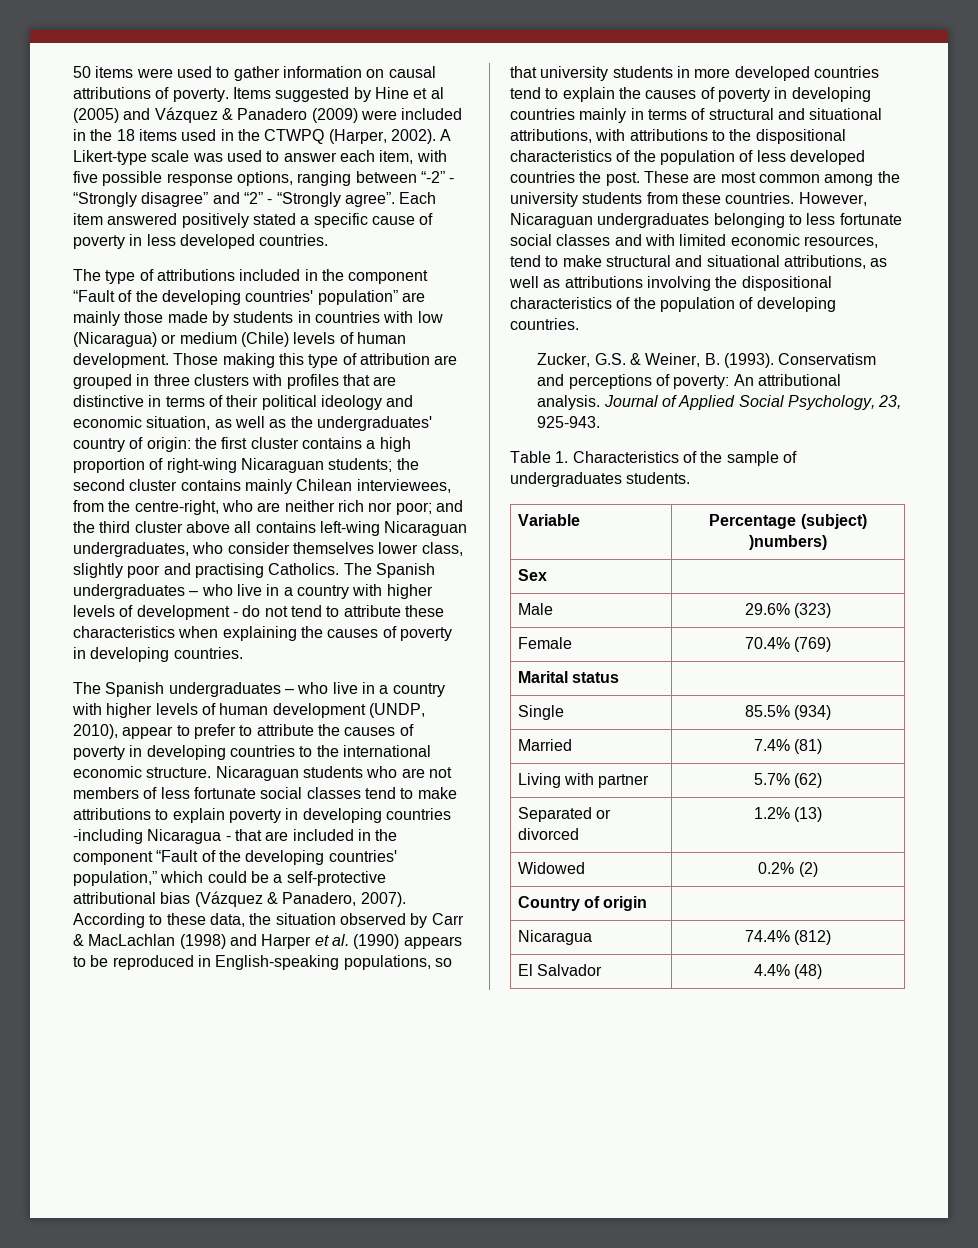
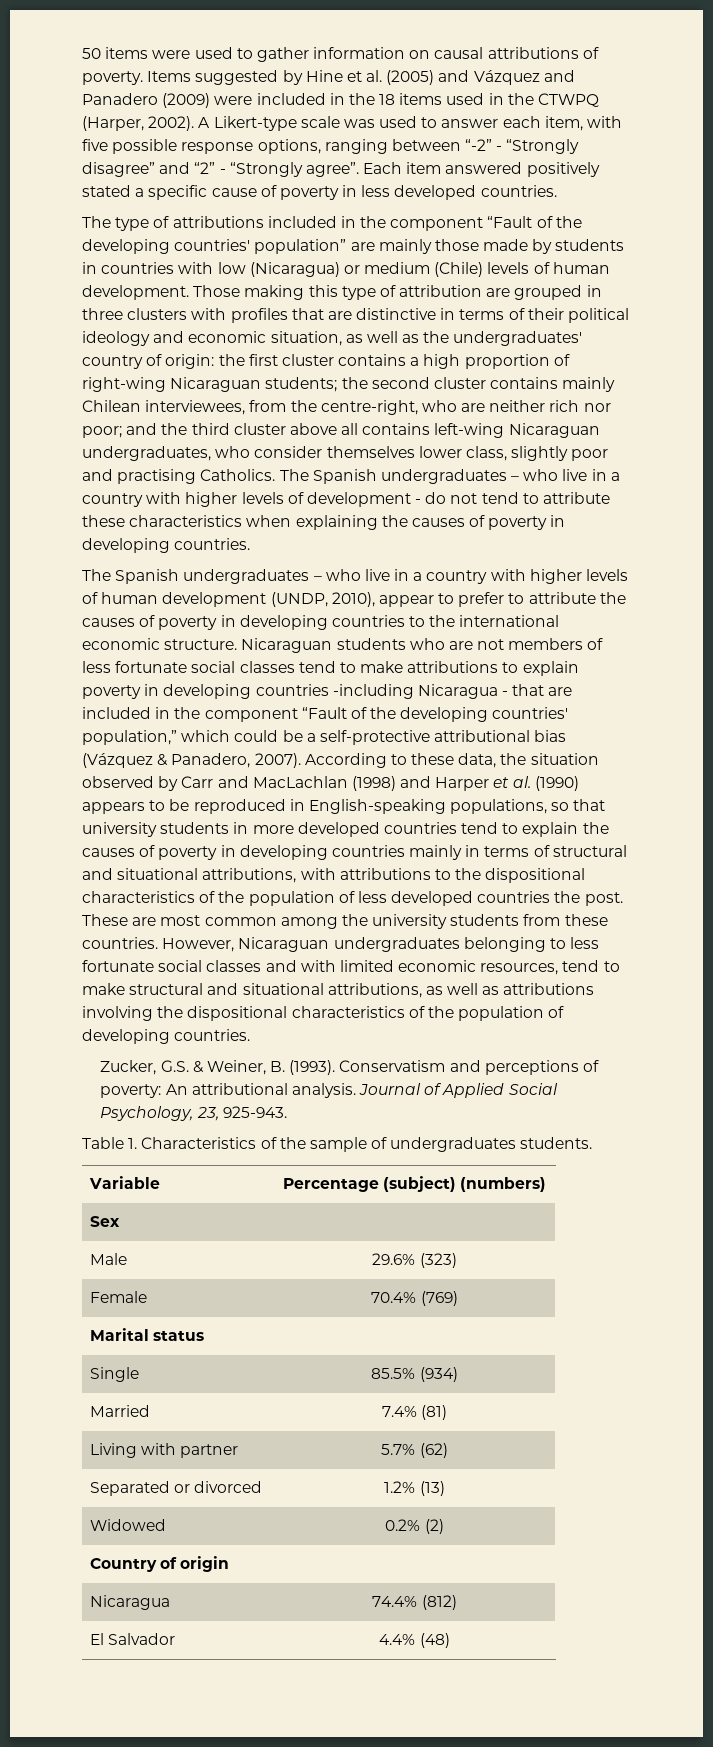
[430,87,444,99] al -> [366,70,383,82] al.
[221,108,233,120] & -> [543,70,575,82] and
[73,934,84,946] & -> [217,776,249,788] and
[749,535,827,550] )numbers) -> [460,1177,547,1192] (numbers)

